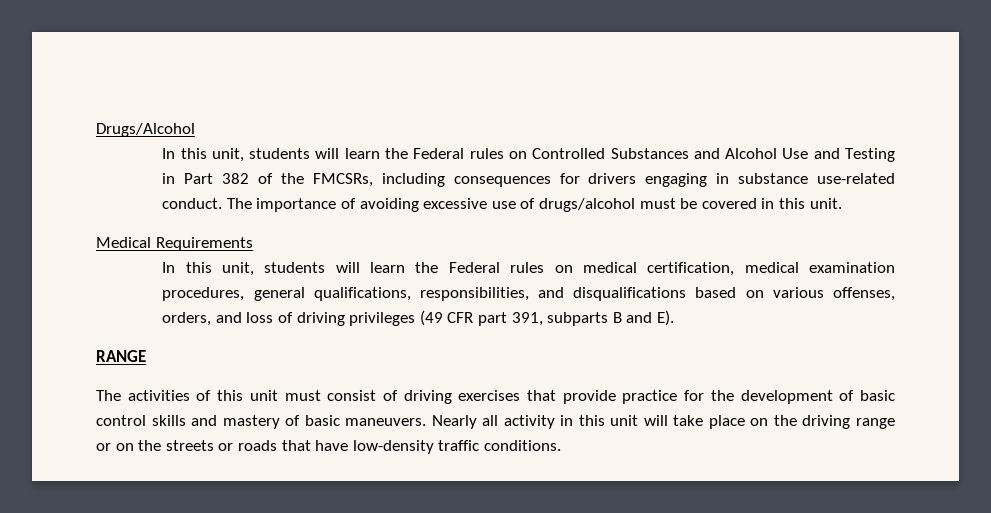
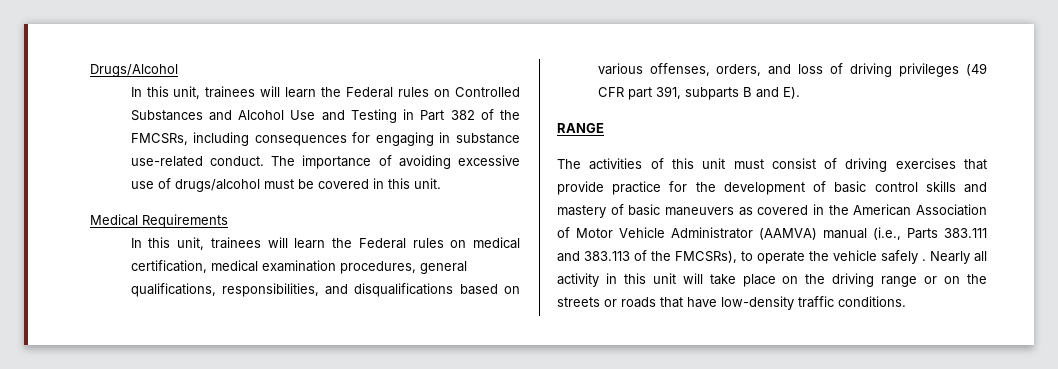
[249,148,311,159] students -> [205,86,256,98] trainees
[588,173,637,184] drivers -> (371, 137) none
[264,262,326,273] students -> [210,237,261,249] trainees
[345,418,427,426] maneuvers. -> [665,204,987,216] [557,227,987,240] [557,250,926,264] maneuvers as covered in the American Association of Motor Vehicle Administrator (AAMVA) manual (i.e., Parts 383.111 and 383.113 of the FMCSRs), to operate the vehicle safely .

